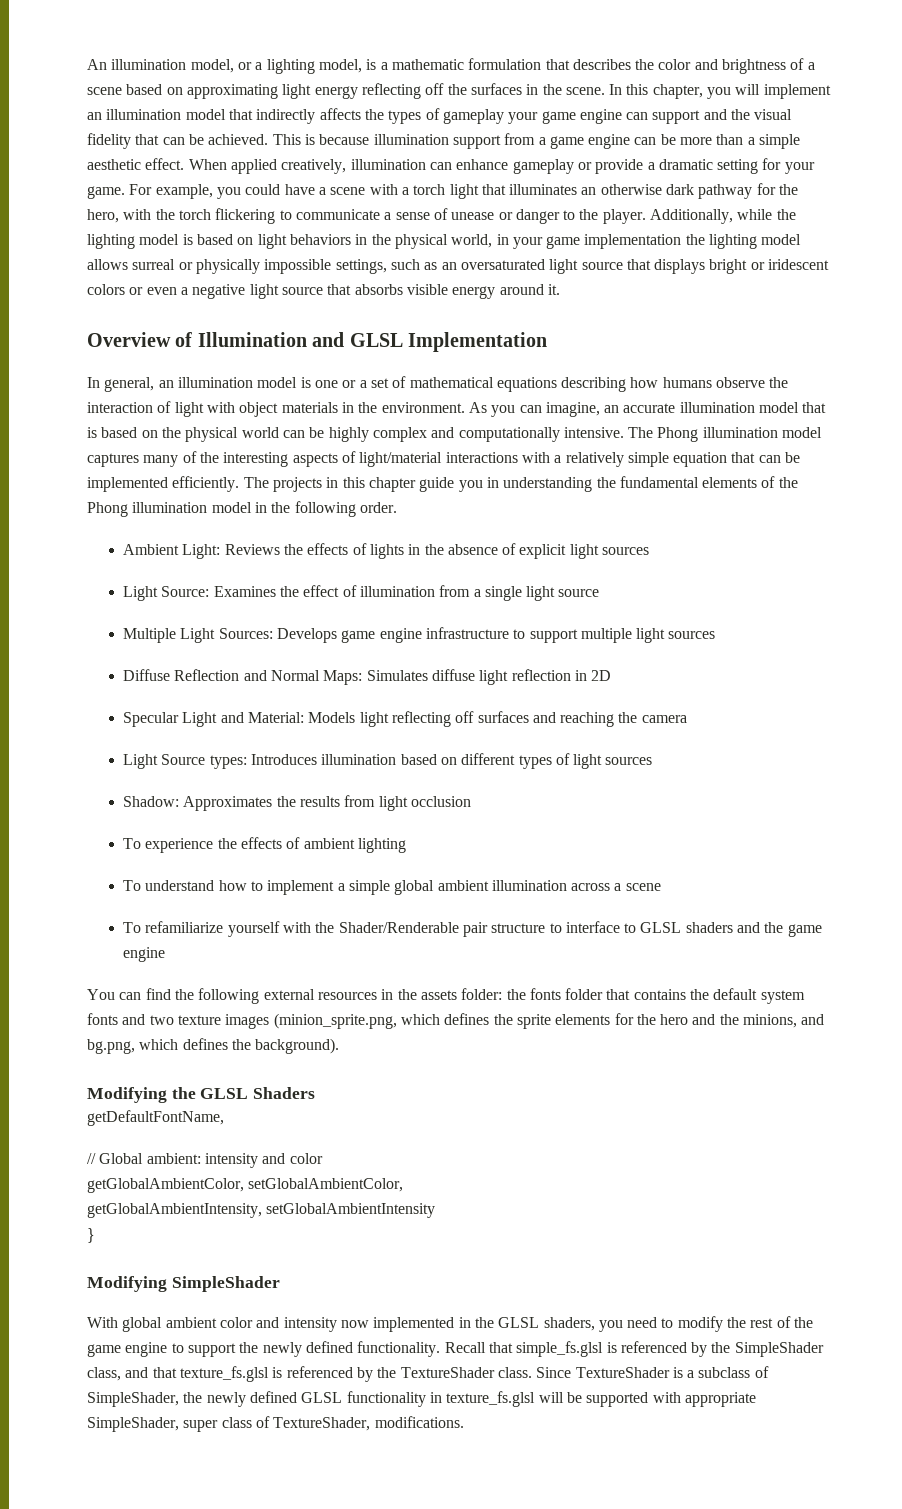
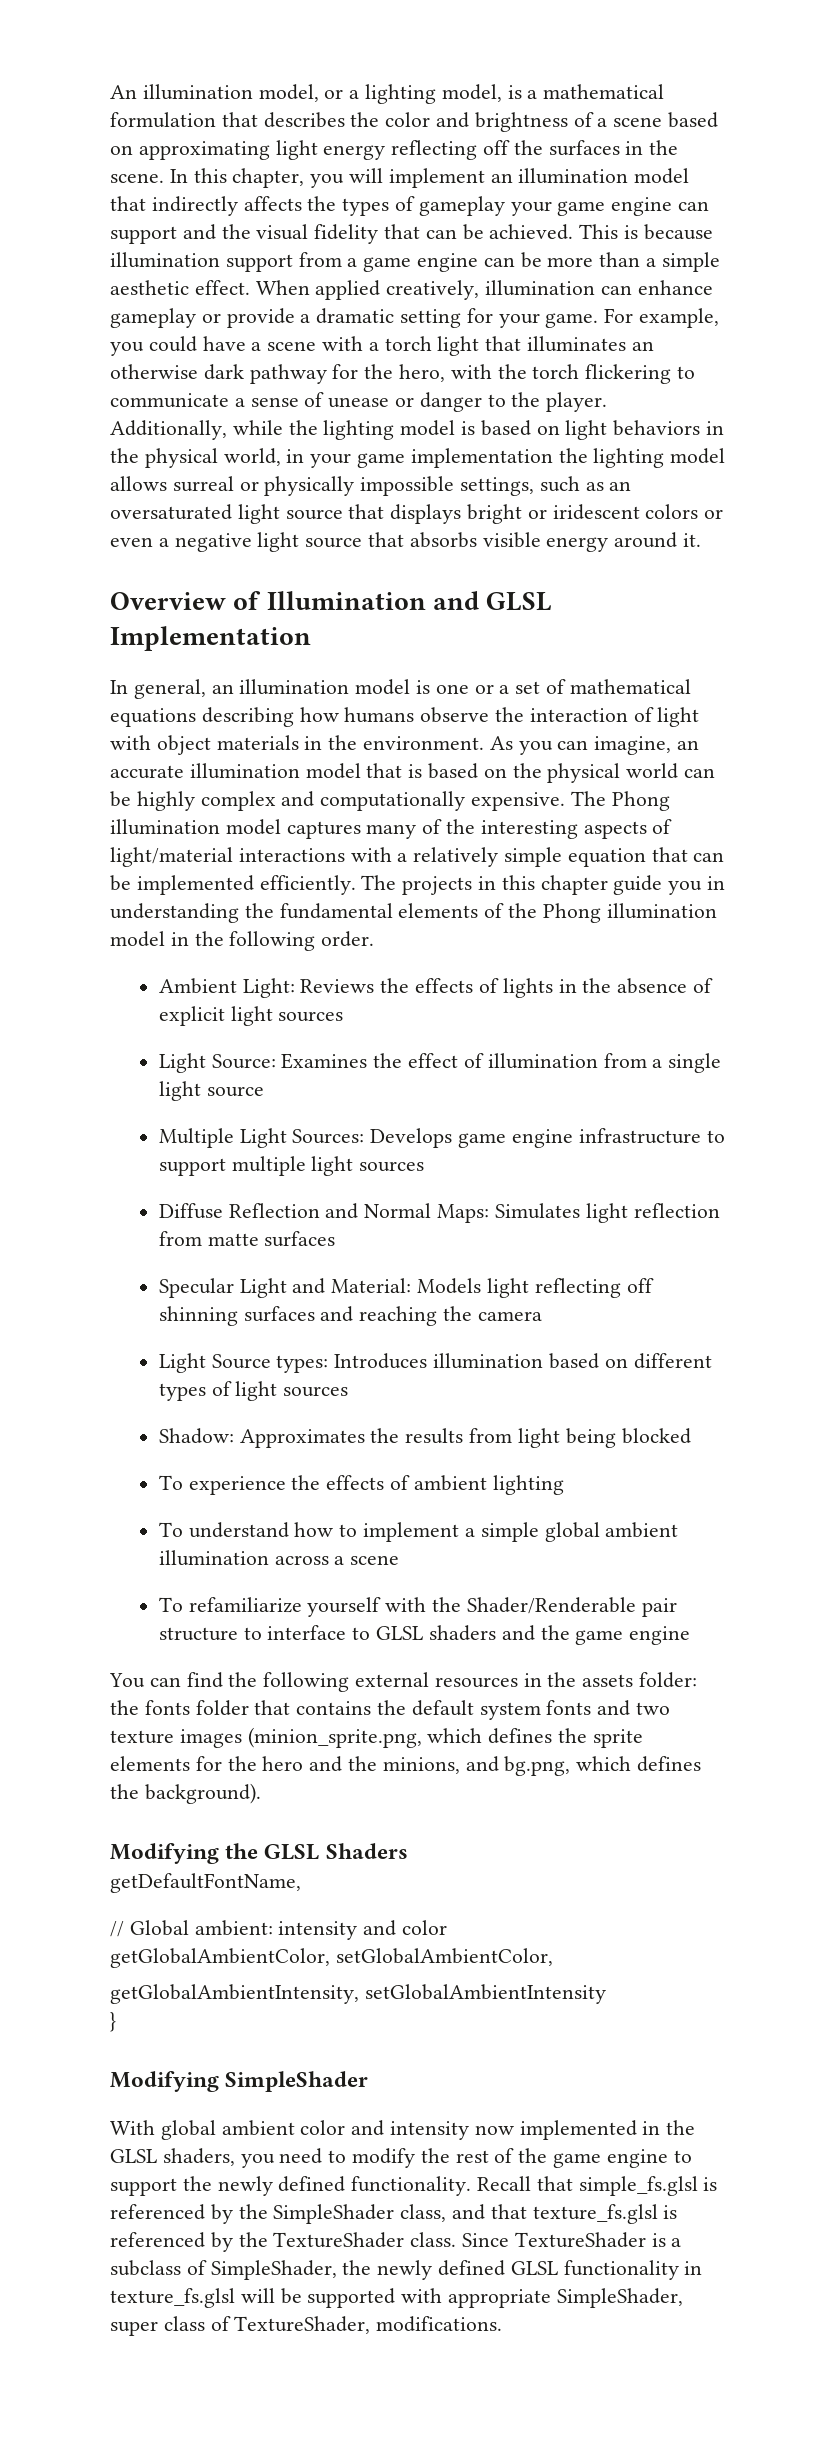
[391,59,464,70] mathematic -> [543,84,665,99] mathematical
[563,427,624,438] intensive. -> [471,792,566,811] expensive.
[431,669,475,681] diffuse -> (580, 1211) none
[574,670,612,681] in 2D -> [158,1231,336,1247] from matte surfaces
(475, 717) none -> [158,1306,238,1326] shinning
[410,796,471,807] occlusion -> [565,1428,691,1448] being blocked

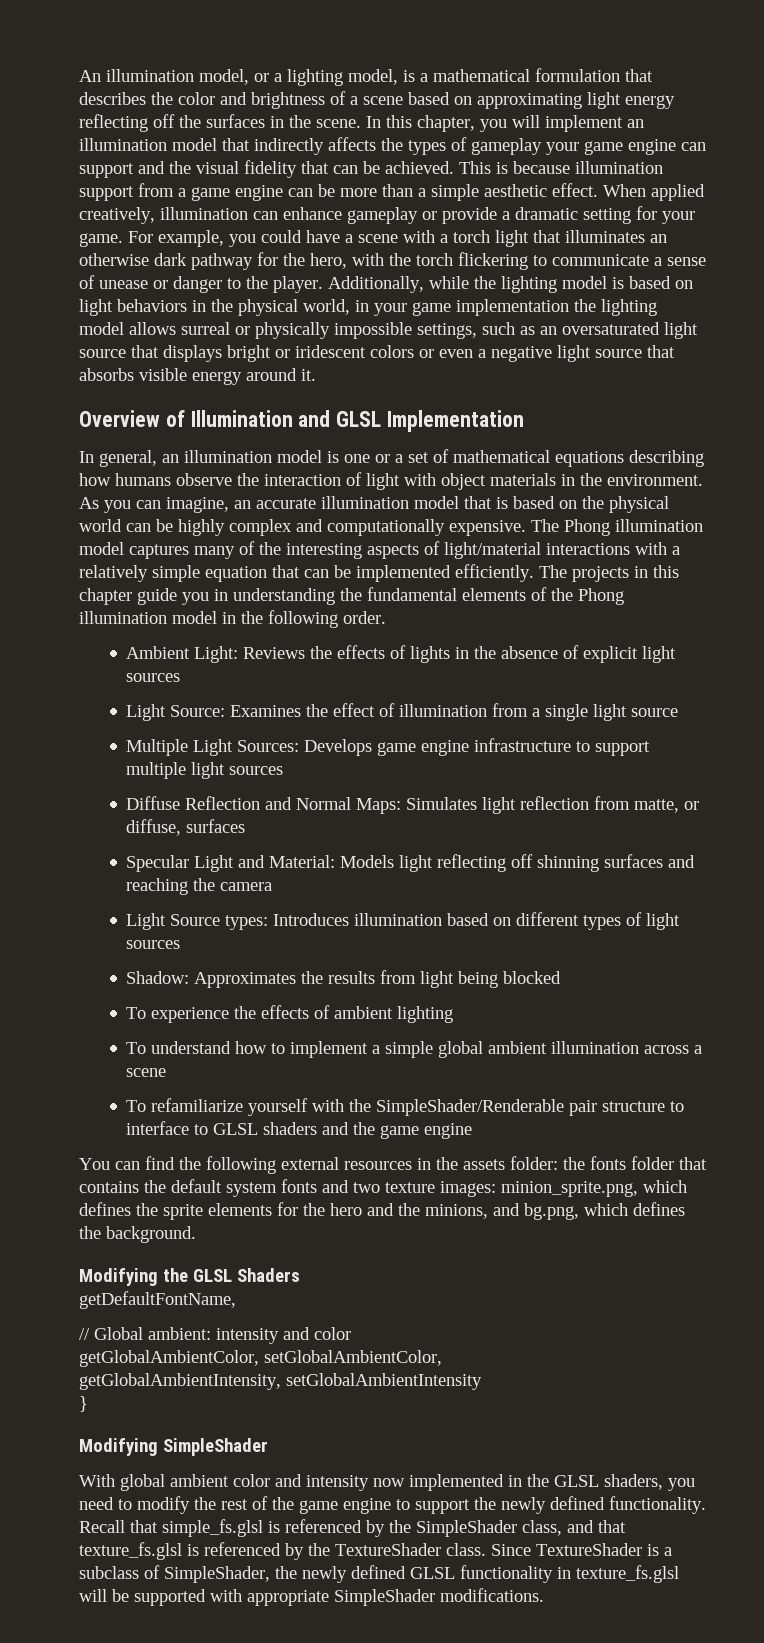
[207,1233,259,1246] matte -> [634,799,700,813] [126,819,182,836] matte, or diffuse,
[466,1597,636,1614] Shader/Renderable -> [376,1099,565,1116] SimpleShader/Renderable
[179,1727,422,1748] images (minion_sprite.png, -> [440,1181,638,1197] images: minion_sprite.png,
[144,1783,261,1804] background). -> [106,1226,196,1243] background.
[556,2288,683,2308] [110,2316,371,2336] SimpleShader, super class of TextureShader, -> [334,1589,435,1606] SimpleShader

